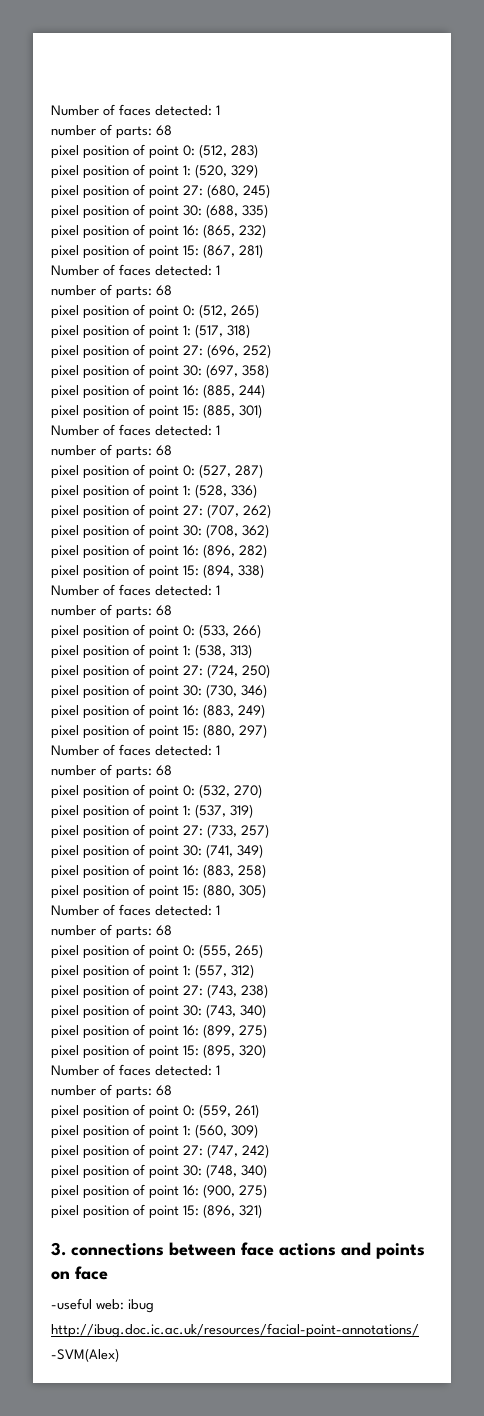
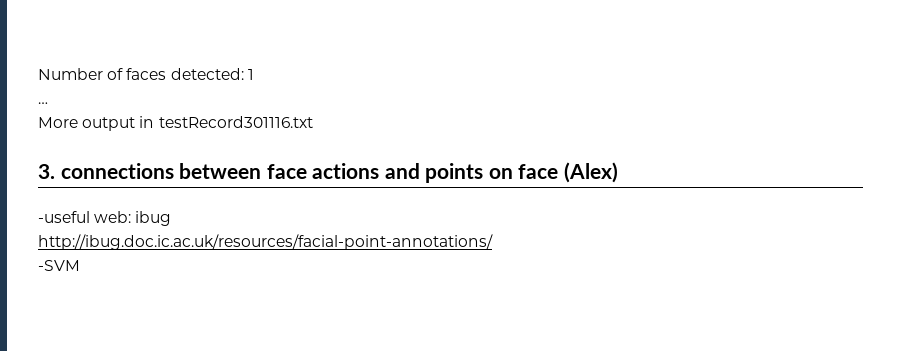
[51,104,220,116] [51,124,172,139] [51,144,258,159] [51,164,258,179] [51,184,270,199] [51,204,268,219] [51,224,266,239] [51,244,263,259] [51,264,220,276] [51,284,172,299] [51,304,259,319] [51,324,250,339] [51,344,271,359] [51,364,269,379] [51,384,265,399] [51,404,262,419] [51,424,220,436] [51,444,172,459] [51,464,263,479] [51,484,257,499] [51,504,271,519] [51,524,269,539] [51,544,267,559] [51,564,264,579] [51,584,220,596] [51,604,172,619] [51,624,261,639] [51,644,252,659] [51,664,270,679] [51,684,267,699] [51,704,265,719] [51,724,267,739] [51,744,220,756] [51,764,172,779] [51,784,262,799] [51,804,253,819] [51,824,269,839] [51,844,263,859] [51,864,266,879] [51,884,266,899] [51,904,220,916] [51,924,172,939] [51,944,263,959] [51,964,254,979] [51,984,268,999] [51,1004,266,1019] [51,1024,267,1039] [51,1044,266,1059] [51,1064,220,1076] [51,1084,172,1099] [51,1104,259,1119] [51,1124,258,1139] [51,1144,269,1159] [51,1164,267,1179] [51,1184,267,1199] [51,1204,262,1219] Number of faces detected: 1 // number of parts: 68 // pixel position of point 0: (512, 283) // pixel position of point 1: (520, 329) // pixel position of point 27: (680, 245) // pixel position of point 30: (688, 335) // pixel position of point 16: (865, 232) // pixel position of point 15: (867, 281) // Number of faces detected: 1 // number of parts: 68 // pixel position of point 0: (512, 265) // pixel position of point 1: (517, 318) // pixel position of point 27: (696, 252) // pixel position of point 30: (697, 358) // pixel position of point 16: (885, 244) // pixel position of point 15: (885, 301) // Number of faces detected: 1 // number of parts: 68 // pixel position of point 0: (527, 287) // pixel position of point 1: (528, 336) // pixel position of point 27: (707, 262) // pixel position of point 30: (708, 362) // pixel position of point 16: (896, 282) // pixel position of point 15: (894, 338) // Number of faces detected: 1 // number of parts: 68 // pixel position of point 0: (533, 266) // pixel position of point 1: (538, 313) // pixel position of point 27: (724, 250) // pixel position of point 30: (730, 346) // pixel position of point 16: (883, 249) // pixel position of point 15: (880, 297) // Number of faces detected: 1 // number of parts: 68 // pixel position of point 0: (532, 270) // pixel position of point 1: (537, 319) // pixel position of point 27: (733, 257) // pixel position of point 30: (741, 349) // pixel position of point 16: (883, 258) // pixel position of point 15: (880, 305) // Number of faces detected: 1 // number of parts: 68 // pixel position of point 0: (555, 265) // pixel position of point 1: (557, 312) // pixel position of point 27: (743, 238) // pixel position of point 30: (743, 340) // pixel position of point 16: (899, 275) // pixel position of point 15: (895, 320) // Number of faces detected: 1 // number of parts: 68 // pixel position of point 0: (559, 261) // pixel position of point 1: (560, 309) // pixel position of point 27: (747, 242) // pixel position of point 30: (748, 340) // pixel position of point 16: (900, 275) // pixel position of point 15: (896, 321) -> [38,68,254,80] [38,102,48,104] [38,116,313,131] Number of faces detected: 1 // … // More output in testRecord301116.txt
(108, 1273) none -> [563,162,618,183] (Alex)
[51,1348,119,1362] -SVM(Alex) -> [38,260,80,271] -SVM

